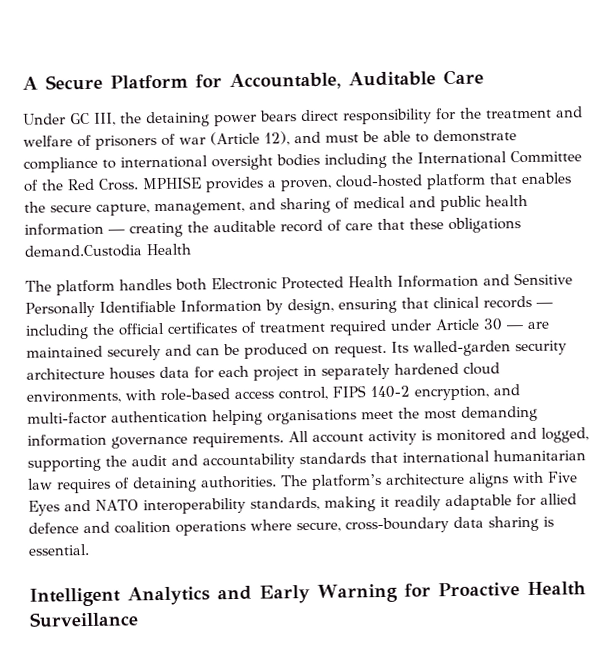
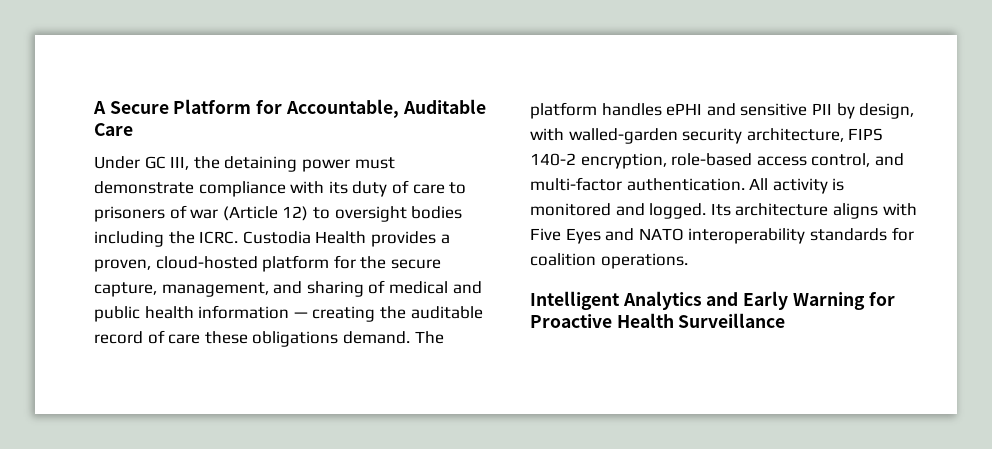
[260,106,583,125] [23,129,517,150] [23,150,582,173] [23,176,202,192] bears direct responsibility for the treatment and welfare of prisoners of war (Article 12), and must be able to demonstrate compliance to international oversight bodies including the International Committee of the Red Cross. MPHISE -> [354,157,395,169] [94,180,467,197] [94,205,463,222] [94,231,367,247] must demonstrate compliance with its duty of care to prisoners of war (Article 12) to oversight bodies including the ICRC. Custodia Health
[489,172,572,185] that enables -> [333,255,356,269] for
[377,218,405,231] that -> (201, 339) none
[24,243,191,258] demand.Custodia Health // -> [342,331,410,344] demand.
[175,272,573,291] [25,295,553,318] [25,318,550,340] [26,340,567,361] [26,362,500,381] [26,384,520,404] [27,405,538,426] [27,427,589,449] [27,449,586,472] [28,474,382,494] both Electronic Protected Health Information and Sensitive Personally Identifiable Information by design, ensuring that clinical records — including the official certificates of treatment required under Article 30 — are maintained securely and can be produced on request. Its walled-garden security architecture houses data for each project in separately hardened cloud environments, with role-based access control, FIPS 140-2 encryption, and multi-factor authentication helping organisations meet the most demanding information governance requirements. All account activity is monitored and logged, supporting the audit and accountability standards that international humanitarian law requires of detaining authorities. The platform’s -> [666,103,915,119] [530,128,884,144] [530,153,904,169] [530,177,845,194] [530,203,731,219] ePHI and sensitive PII by design, with walled-garden security architecture, FIPS 140-2 encryption, role-based access control, and multi-factor authentication. All activity is monitored and logged. Its
[249,493,577,512] [28,515,554,536] [28,543,90,556] standards, making it readily adaptable for allied defence and coalition operations where secure, cross-boundary data sharing is essential. -> [809,227,914,241] [530,253,688,269] standards for coalition operations.

